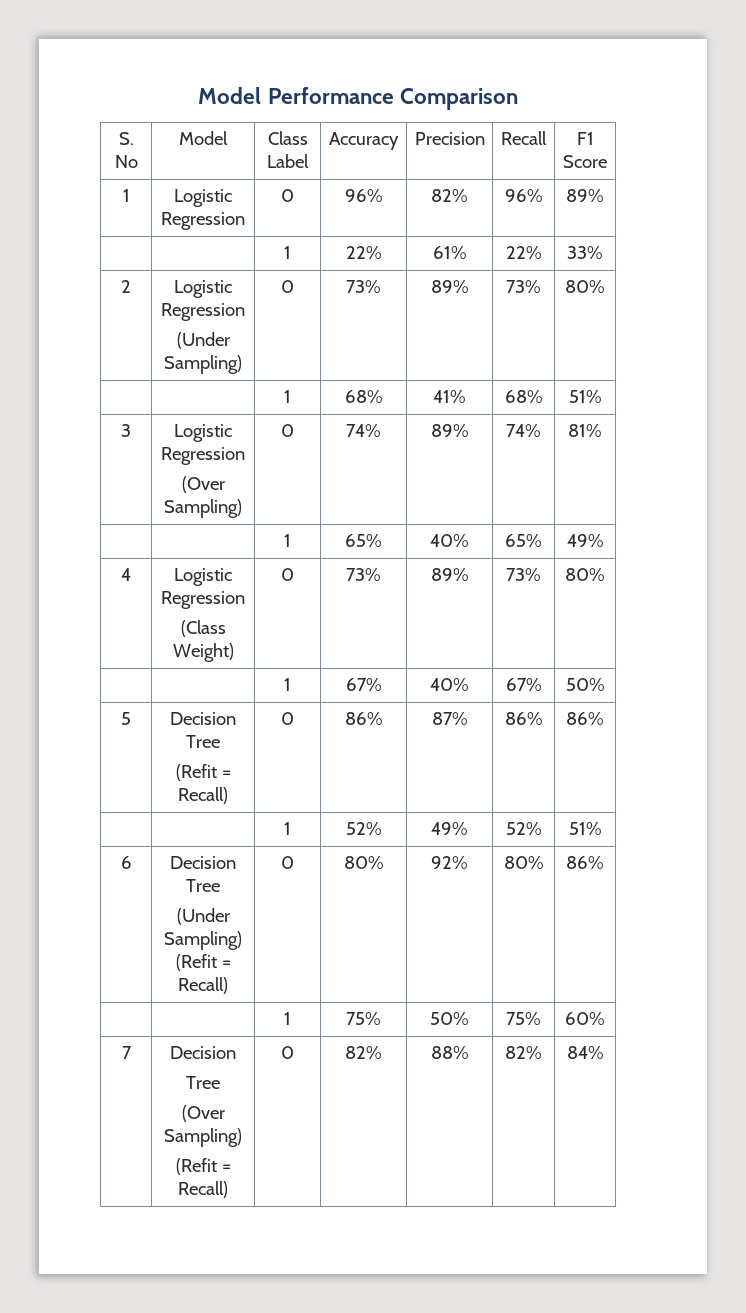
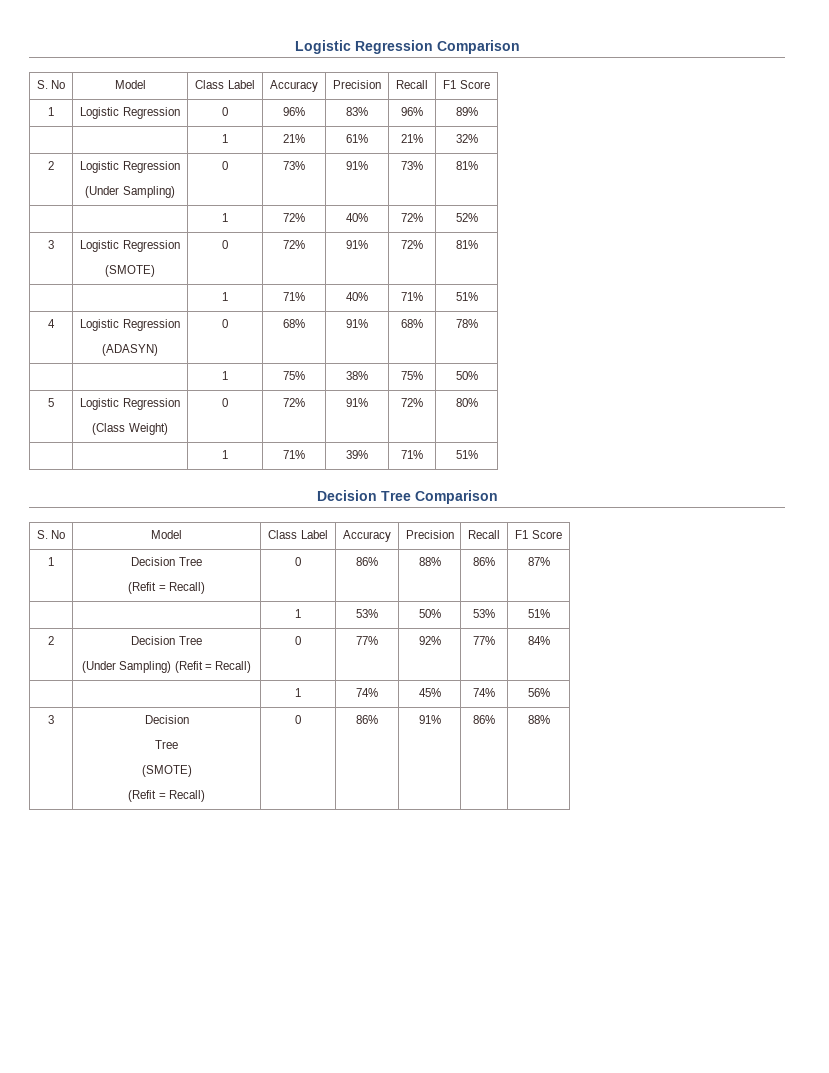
[198,87,394,104] Model Performance -> [294,40,433,54] Logistic Regression
[431,189,468,202] 82% -> [346,107,368,116] 83%
[345,246,382,259] 22% -> [283,134,305,143] 21%
[505,246,542,259] [567,246,603,259] 22% | 33% -> [401,134,423,143] [455,134,478,143] 21% | 32%
[430,280,469,293] [506,280,541,293] [565,280,605,293] [284,390,291,403] [344,390,383,403] [433,390,466,403] [504,390,543,403] [568,390,602,403] [121,424,131,437] [174,424,232,442] [161,447,245,465] [181,476,225,493] [164,499,242,518] [281,424,294,437] [346,424,381,437] [430,424,469,437] [506,424,541,437] [568,424,602,437] [284,534,291,547] [345,534,382,547] [430,534,469,547] [505,534,542,547] [566,534,604,547] [121,568,131,581] 89% | 73% | 80% // | | 1 | 68% | 41% | 68% | 51% // 3 | Logistic Regression // (Over Sampling) | 0 | 74% | 89% | 74% | 81% // | | 1 | 65% | 40% | 65% | 49% // 4 -> [346,161,368,170] [401,161,423,170] [455,161,478,170] [222,213,228,222] [283,213,305,222] [346,213,368,222] [401,213,423,222] [455,213,478,222] [48,240,54,249] [80,240,180,252] [105,265,155,277] [222,240,228,249] [283,240,305,249] [346,240,368,249] [401,240,423,249] [455,240,478,249] [222,292,228,301] [283,292,305,301] [346,292,368,301] [401,292,423,301] [455,292,478,301] [48,319,55,328] [80,319,180,331] [102,344,158,356] [222,319,228,328] [283,319,305,328] [346,319,368,328] [401,319,423,328] [455,319,478,328] [222,371,228,380] [283,371,305,380] [346,371,368,380] [401,371,423,380] [455,371,478,380] [48,398,54,407] 91% | 73% | 81% // | | 1 | 72% | 40% | 72% | 52% // 3 | Logistic Regression // (SMOTE) | 0 | 72% | 91% | 72% | 81% // | | 1 | 71% | 40% | 71% | 51% // 4 | Logistic Regression // (ADASYN) | 0 | 68% | 91% | 68% | 78% // | | 1 | 75% | 38% | 75% | 50% // 5
[346,568,381,581] [430,568,469,581] [506,568,541,581] [565,568,605,581] [284,678,291,691] [345,678,382,691] [430,678,469,691] [505,678,542,691] [565,678,605,691] [121,712,131,725] 73% | 89% | 73% | 80% // | | 1 | 67% | 40% | 67% | 50% // 5 -> [283,398,305,407] [346,398,368,407] [401,398,423,407] [455,398,478,407] [222,450,228,459] [283,450,305,459] [346,450,368,459] [401,450,423,459] [455,450,478,459] [316,490,498,504] [36,530,66,539] [151,530,182,539] [268,530,328,539] [343,530,391,542] [405,530,454,539] [468,530,500,539] [515,530,562,539] [48,557,54,566] 72% | 91% | 72% | 80% // | | 1 | 71% | 39% | 71% | 51% // Decision Tree Comparison // S. No | Model | Class Label | Accuracy | Precision | Recall | F1 Score // 1
[431,712,468,725] [504,712,543,725] [566,712,604,725] [284,822,291,835] [345,822,382,835] [431,822,468,835] [505,822,542,835] [568,822,602,835] [120,856,132,869] 87% | 86% | 86% // | | 1 | 52% | 49% | 52% | 51% // 6 -> [418,557,441,566] [473,557,495,566] [527,557,550,566] [295,609,301,618] [356,609,378,618] [418,609,441,618] [473,609,495,618] [527,609,550,618] [48,636,54,645] 88% | 86% | 87% // | | 1 | 53% | 50% | 53% | 51% // 2
[343,856,384,869] 80% -> [356,636,378,645] 77%
[503,856,544,869] [566,856,604,869] [284,1012,291,1025] [346,1012,381,1025] [430,1012,469,1025] [506,1012,541,1025] [565,1012,605,1025] [121,1046,132,1059] 80% | 86% // | | 1 | 75% | 50% | 75% | 60% // 7 -> [473,636,495,645] [527,636,550,645] [295,688,301,697] [356,688,378,697] [418,688,441,697] [473,688,495,697] [527,688,550,697] [48,715,54,724] 77% | 84% // | | 1 | 74% | 45% | 74% | 56% // 3
[181,1105,225,1122] [164,1128,242,1147] [175,1158,231,1175] [178,1181,228,1198] [281,1046,294,1059] [345,1046,382,1059] [430,1046,469,1059] [505,1046,542,1059] [566,1046,604,1059] (Over Sampling) // (Refit = Recall) | 0 | 82% | 88% | 82% | 84% -> [141,765,192,777] [128,790,205,802] [295,715,301,724] [356,715,378,724] [418,715,441,724] [473,715,495,724] [527,715,550,724] (SMOTE) // (Refit = Recall) | 0 | 86% | 91% | 86% | 88%

